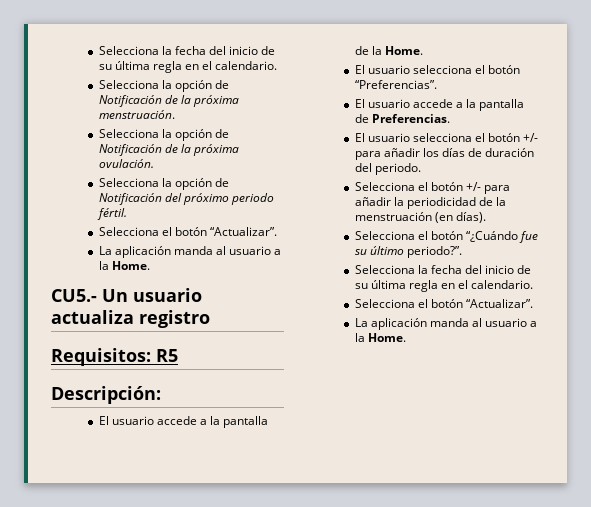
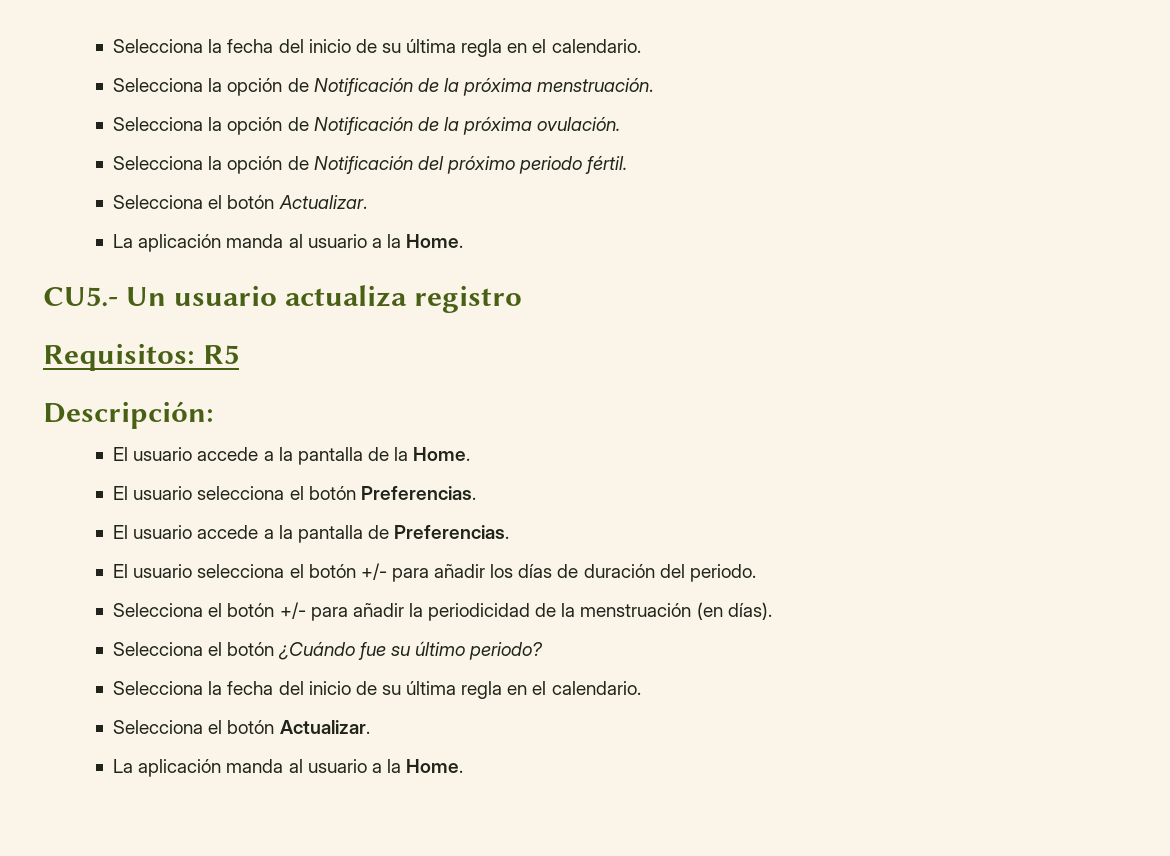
[210,227,278,236] “Actualizar”. -> [278,195,367,209] Actualizar.
[354,80,437,89] “Preferencias”. -> [360,486,476,500] Preferencias.
[466,231,519,242] “¿Cuándo -> [277,641,355,660] ¿Cuándo
[406,246,462,258] periodo?”. -> [469,642,544,660] periodo?
[466,299,534,308] “Actualizar”. -> [279,720,370,734] Actualizar.

